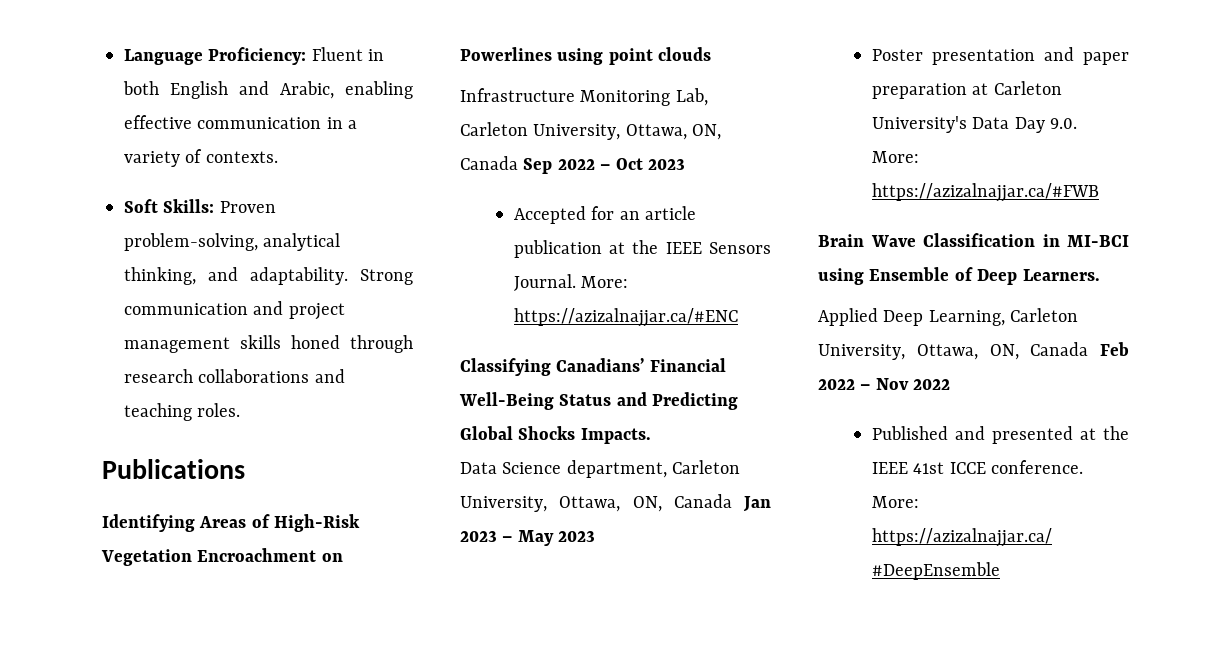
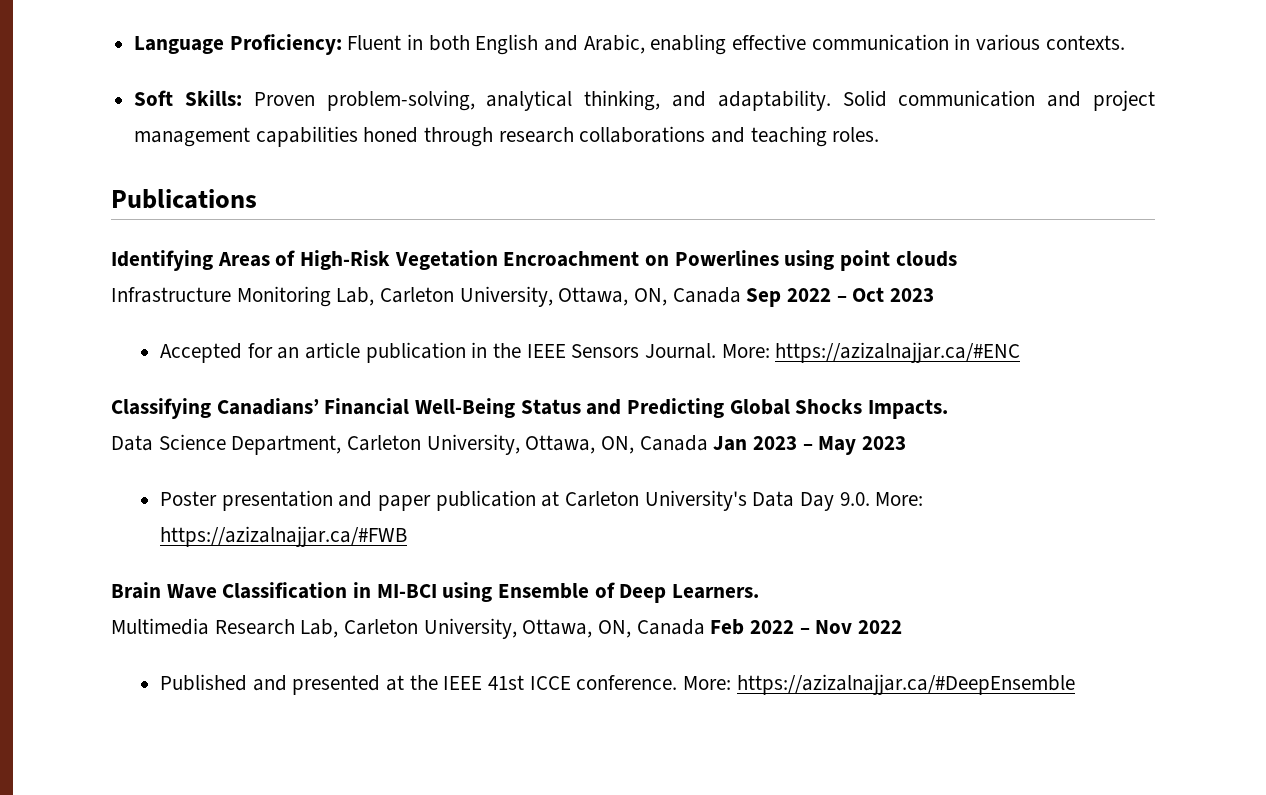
[348,120,358,129] [124,149,203,167] a variety of -> [976,34,1041,51] various
[360,269,413,285] Strong -> [842,90,887,107] Solid
[240,335,281,349] skills -> [255,126,358,147] capabilities
[609,242,626,254] at -> [471,342,488,358] in
[566,460,667,478] department, -> [231,435,342,455] Department,
[871,83,967,99] preparation -> [435,490,536,511] publication
[818,308,1005,326] Applied Deep Learning, -> [111,618,339,638] Multimedia Research Lab,

